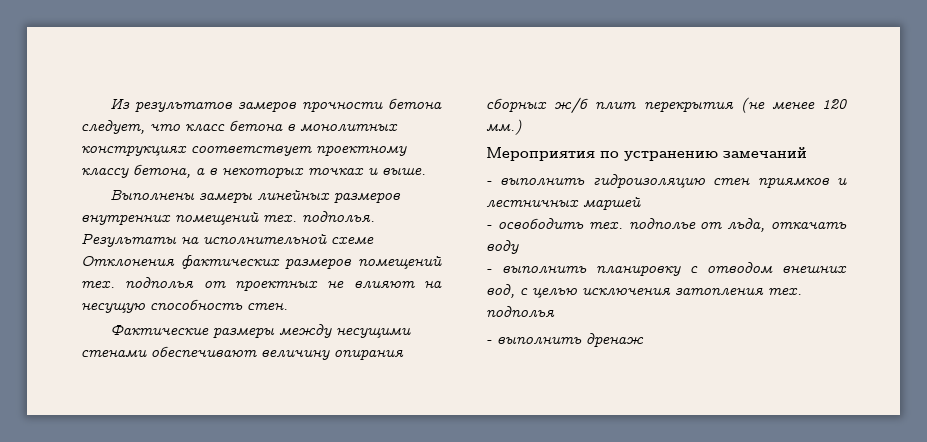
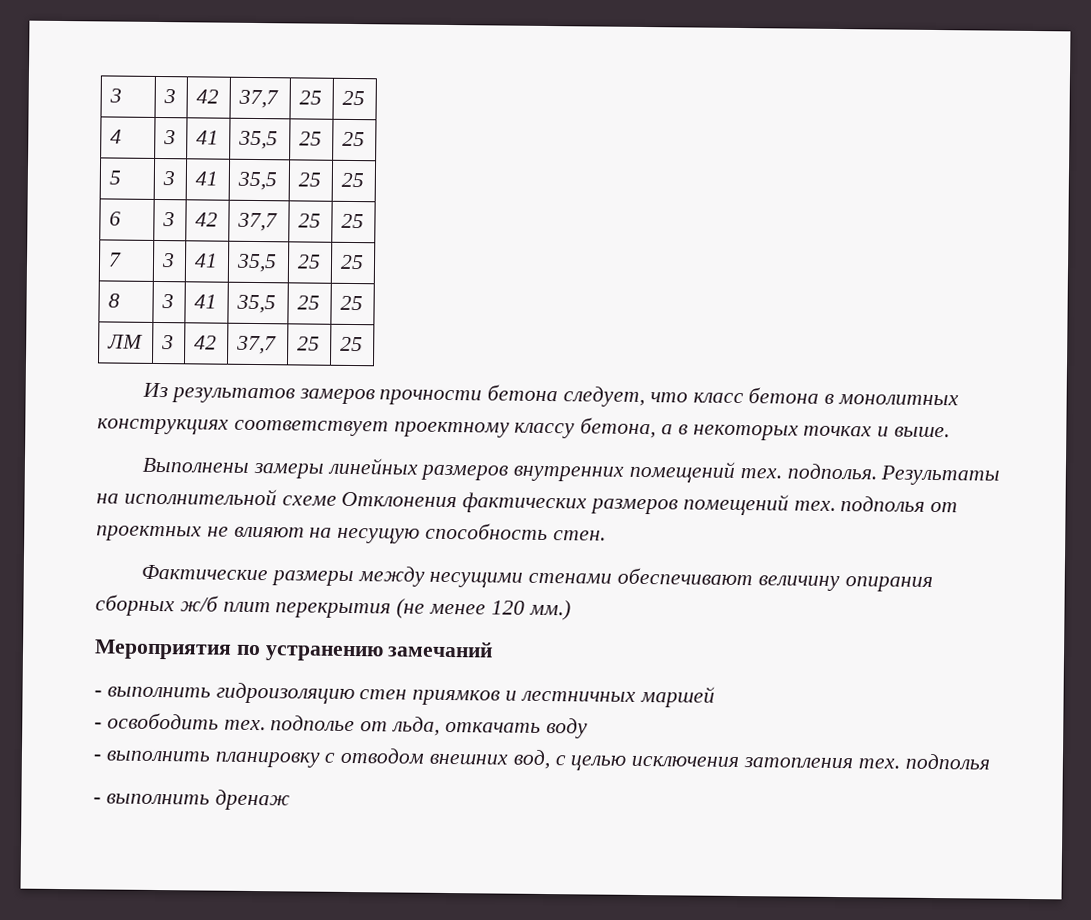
(110, 103) none -> [109,88,123,103] [163,89,177,104] [196,89,220,104] [238,89,280,109] [299,90,323,105] [342,90,366,106] [110,129,123,144] [163,130,177,145] [196,130,220,145] [238,130,279,150] [299,131,323,146] [342,131,366,147] [109,170,122,185] [162,171,176,186] [195,171,219,186] [237,171,278,191] [298,172,322,187] [341,172,365,188] [109,211,122,226] [162,212,176,227] [195,212,219,227] [237,212,279,232] [298,213,322,228] [341,213,365,229] [108,252,123,267] [161,253,176,268] [194,253,219,268] [236,253,278,273] [297,254,322,269] [340,254,365,270] [108,293,121,308] [161,294,175,309] [194,294,218,309] [236,294,277,314] [297,295,321,310] [340,295,364,311] [107,334,144,349] [161,335,175,350] [194,335,218,350] [236,335,278,355] [297,336,321,351] [340,336,364,352] 3 | 3 | 42 | 37,7 | 25 | 25 // 4 | 3 | 41 | 35,5 | 25 | 25 // 5 | 3 | 41 | 35,5 | 25 | 25 // 6 | 3 | 42 | 37,7 | 25 | 25 // 7 | 3 | 41 | 35,5 | 25 | 25 // 8 | 3 | 41 | 35,5 | 25 | 25 // ЛМ | 3 | 42 | 37,7 | 25 | 25 //

